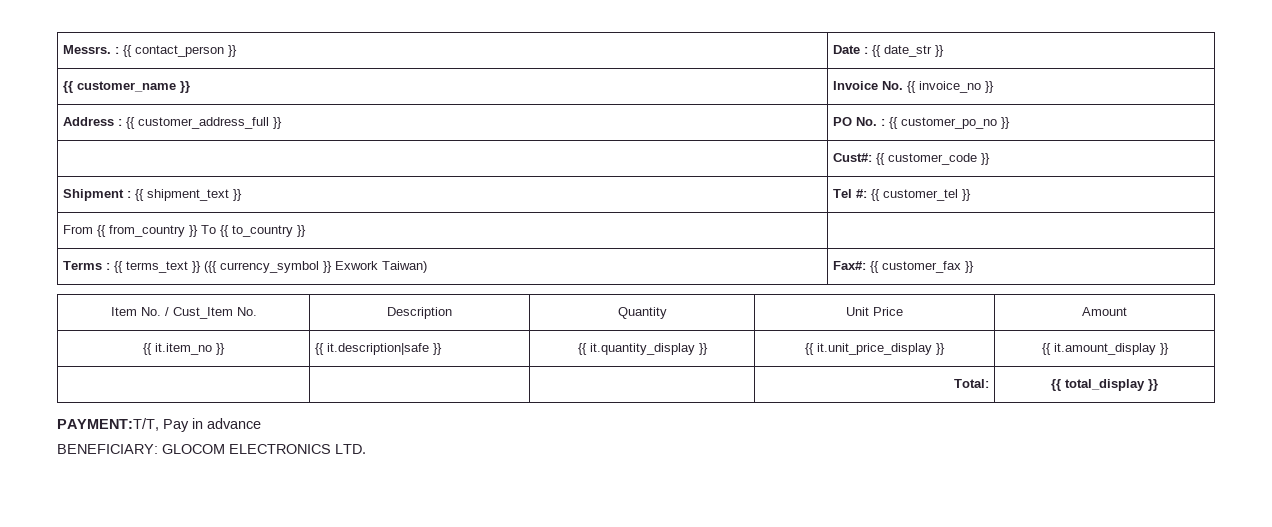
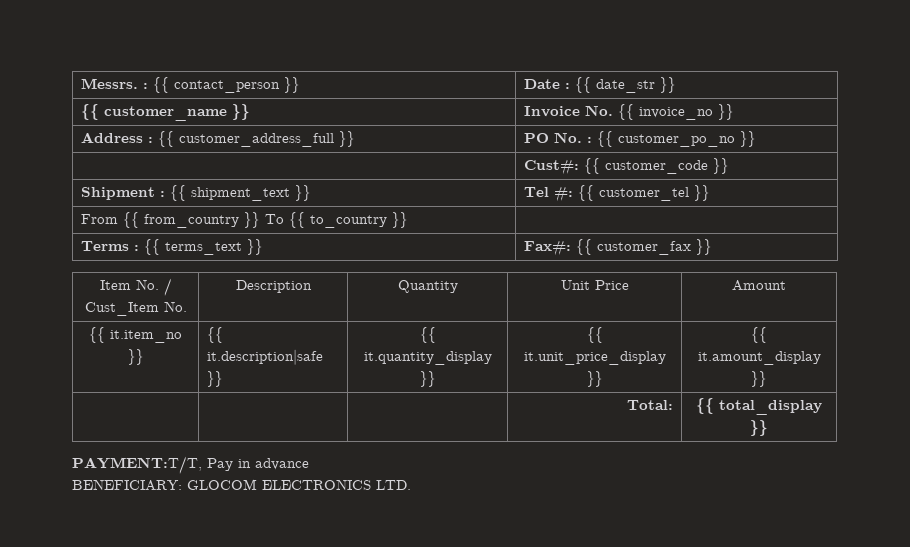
[204,261,428,273] ({{ currency_symbol }} Exwork Taiwan) -> (263, 247) none

